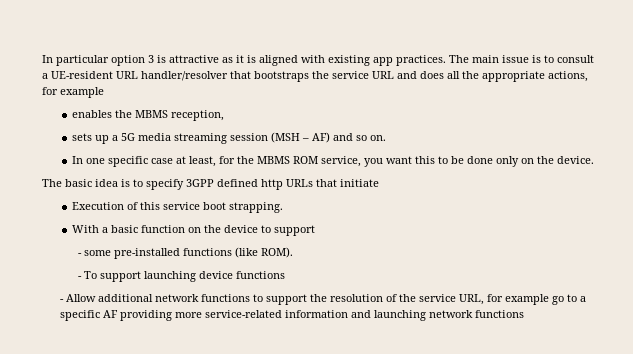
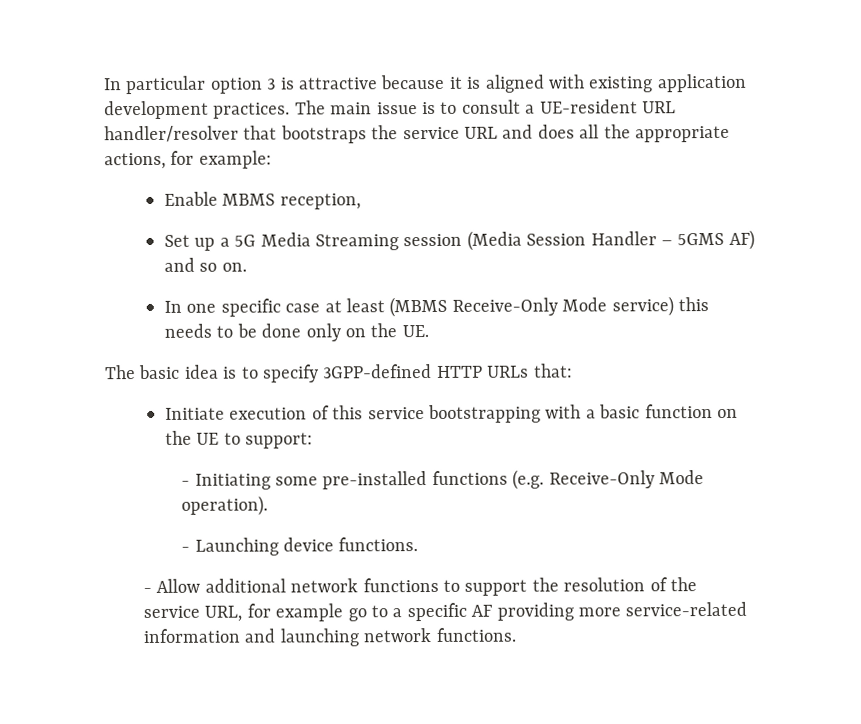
[222,57,233,63] as -> [380,74,446,90] because
[373,57,393,66] app -> [656,73,747,93] [104,100,209,120] application development
[60,87,104,98] [72,110,133,118] example // enables the -> [198,150,272,169] [164,191,219,206] example: // Enable
[72,133,93,141] sets -> [164,234,191,247] Set
[138,132,310,144] media streaming session (MSH – -> [260,230,725,251] Media Streaming session (Media Session Handler – 5GMS
[189,156,436,167] least, for the MBMS ROM service, you want this -> [346,296,710,318] [164,323,213,338] least (MBMS Receive-Only Mode service) this needs
[557,156,595,164] device. -> [401,325,429,338] UE.
[186,179,379,190] [72,202,284,213] [72,225,100,233] 3GPP defined http URLs that initiate // Execution of this service boot strapping. // With -> [323,363,573,379] [165,404,582,424] 3GPP-defined HTTP URLs that: // Initiate execution of this service bootstrapping with
[224,225,316,236] [78,253,83,256] device to support // - -> [196,432,314,449] [181,473,271,490] UE to support: // - Initiating
[235,247,294,258] [78,271,286,282] (like ROM). // - To support launching device functions -> [512,469,704,490] [181,495,269,516] [181,537,419,556] (e.g. Receive-Only Mode operation). // - Launching device functions.
[475,310,525,318] functions -> [435,627,516,642] functions.

